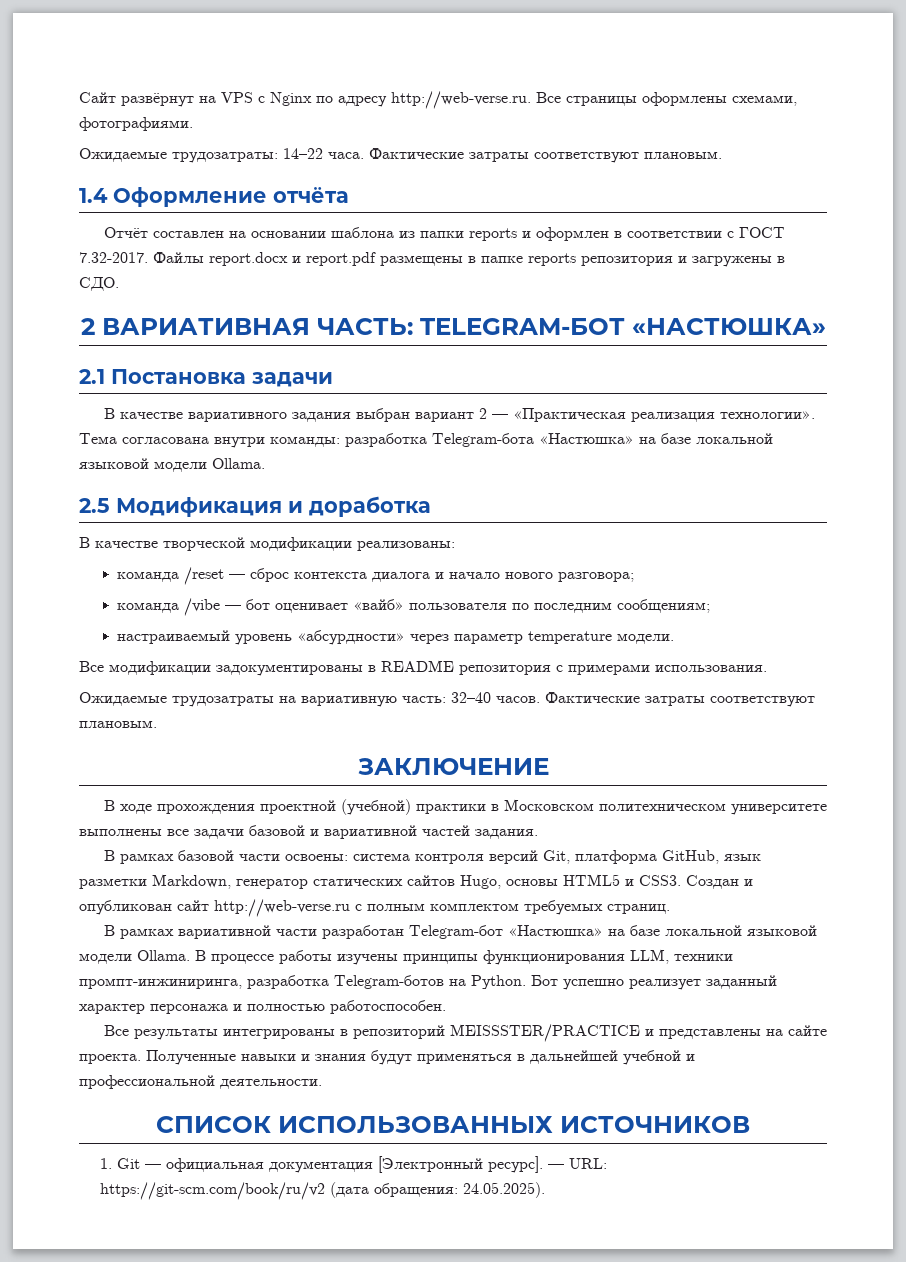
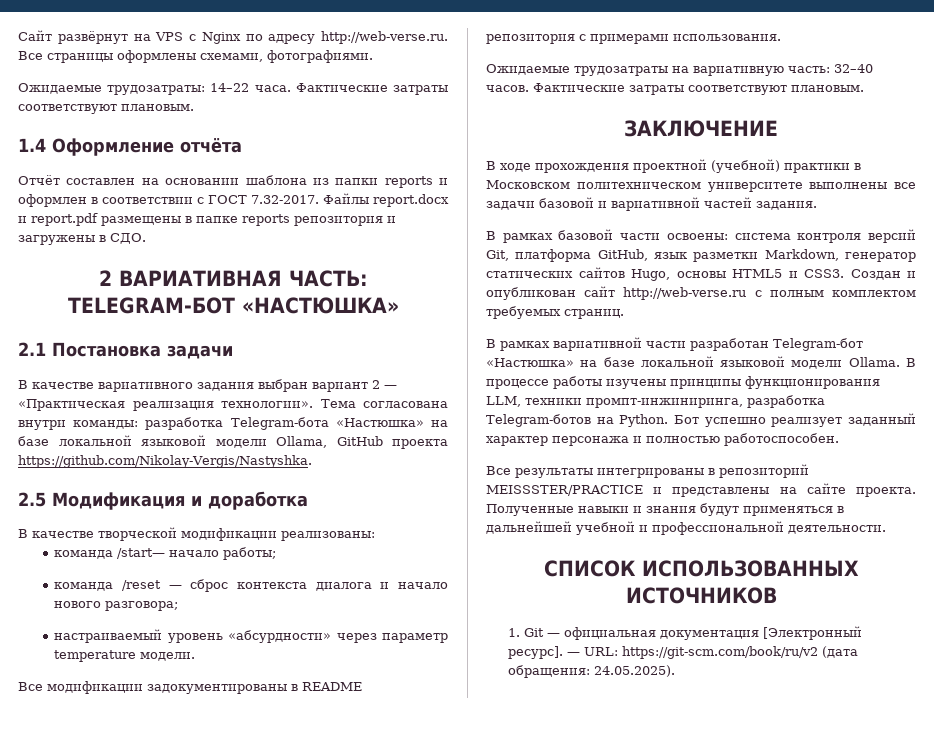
[212,458,265,469] Ollama. -> [276,436,448,449] [18,455,312,468] Ollama, GitHub проекта https://github.com/Nikolay-Vergis/Nastyshka.
(455, 546) none -> [54,547,277,560] // команда /start— начало работы;
[117,598,711,616] // команда /vibe — бот оценивает «вайб» пользователя по последним сообщениям; -> (179, 606) none

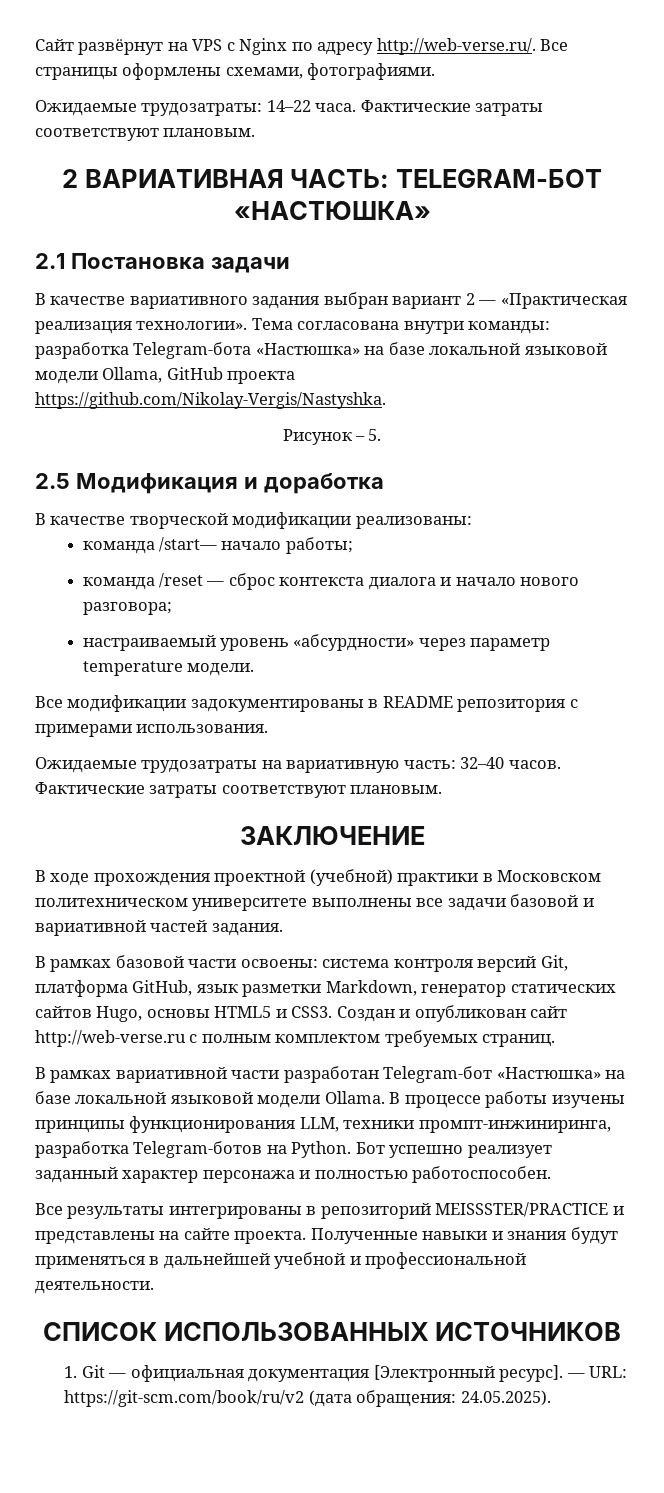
[321,31,448,44] http://web-verse.ru. -> [376,38,536,55] http://web-verse.ru/.
[18,138,242,156] [18,175,448,188] [18,193,449,207] [18,213,396,226] [18,233,146,245] // 1.4 Оформление отчёта // Отчёт составлен на основании шаблона из папки reports и оформлен в соответствии с ГОСТ 7.32-2017. Файлы report.docx и report.pdf размещены в папке reports репозитория и загружены в СДО. -> (256, 132) none
(312, 461) none -> [282,429,382,445] // Рисунок – 5.

